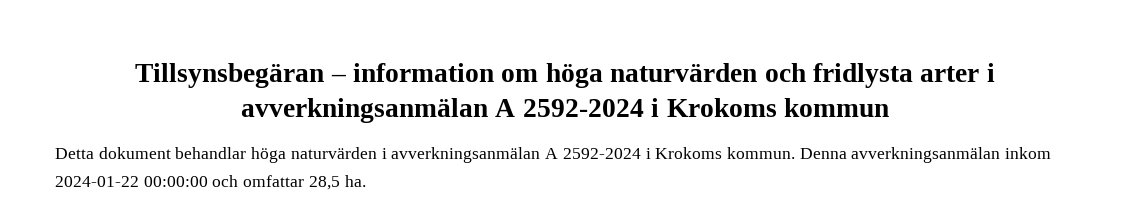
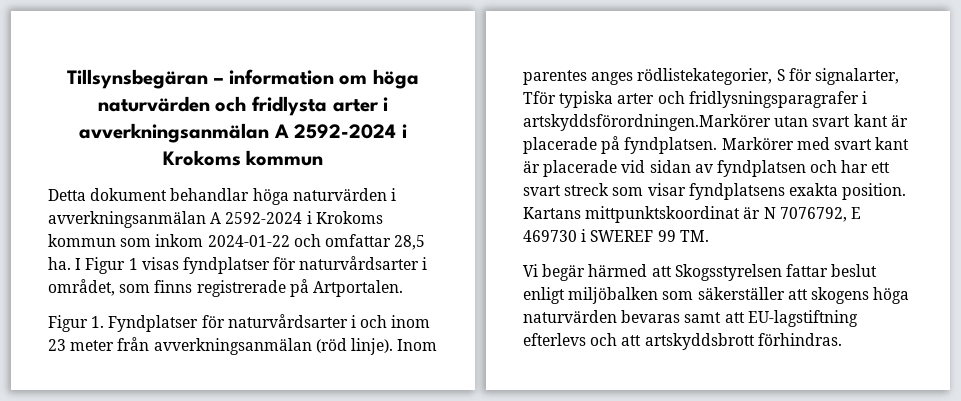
[726,147,1001,163] kommun. Denna avverkningsanmälan -> [48,234,152,247] kommun som
[143,176,208,187] 00:00:00 -> (290, 241) none
(366, 181) none -> [75,256,428,274] [48,279,403,297] [48,314,431,332] [48,337,438,355] [523,68,899,85] [523,91,867,108] [523,114,908,131] [523,136,910,154] [523,160,891,177] [523,183,907,200] [523,206,861,223] [523,229,709,242] [523,264,878,281] [523,287,910,304] [523,310,858,327] [523,333,842,350] I Figur 1 visas fyndplatser för naturvårdsarter i området, som finns registrerade på Artportalen. // Figur 1. Fyndplatser för naturvårdsarter i och inom 23 meter från avverkningsanmälan (röd linje). Inom parentes anges rödlistekategorier, S för signalarter, Tför typiska arter och fridlysningsparagrafer i artskyddsförordningen.Markörer utan svart kant är placerade på fyndplatsen. Markörer med svart kant är placerade vid sidan av fyndplatsen och har ett svart streck som visar fyndplatsens exakta position. Kartans mittpunktskoordinat är N 7076792, E 469730 i SWEREF 99 TM. // Vi begär härmed att Skogsstyrelsen fattar beslut enligt miljöbalken som säkerställer att skogens höga naturvärden bevaras samt att EU-lagstiftning efterlevs och att artskyddsbrott förhindras.

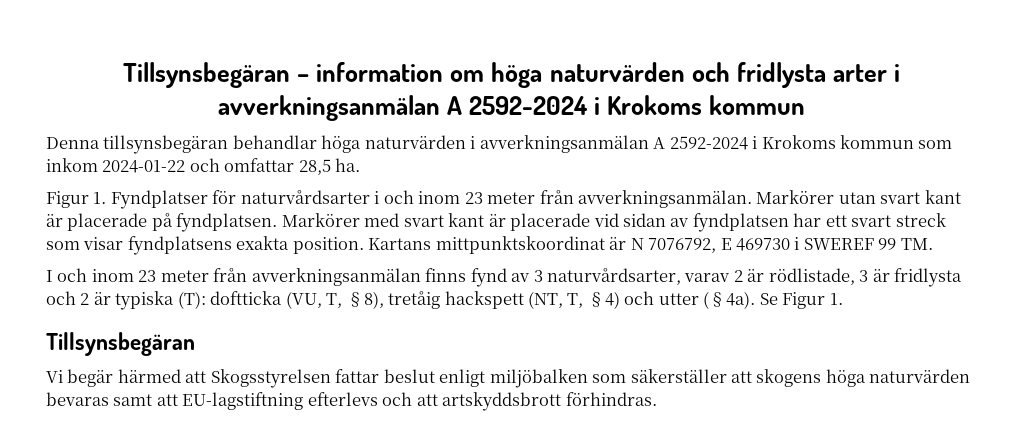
[48,188,168,201] Detta dokument -> [46,135,229,154] Denna tillsynsbegäran
[75,256,428,274] [48,279,403,297] I Figur 1 visas fyndplatser för naturvårdsarter i området, som finns registrerade på Artportalen. -> (361, 165) none
[153,338,438,355] [523,68,899,85] [523,91,867,108] [523,114,771,131] avverkningsanmälan (röd linje). Inom parentes anges rödlistekategorier, S för signalarter, Tför typiska arter och fridlysningsparagrafer i artskyddsförordningen.Markörer -> [578,190,835,208] avverkningsanmälan. Markörer
[810,160,838,173] och -> (789, 222) none
(709, 236) none -> [46,268,963,287] [46,291,843,310] [46,332,195,356] // I och inom 23 meter från avverkningsanmälan finns fynd av 3 naturvårdsarter, varav 2 är rödlistade, 3 är fridlysta och 2 är typiska (T): doftticka (VU, T, §8), tretåig hackspett (NT, T, §4) och utter (§4a). Se Figur 1. // Tillsynsbegäran

